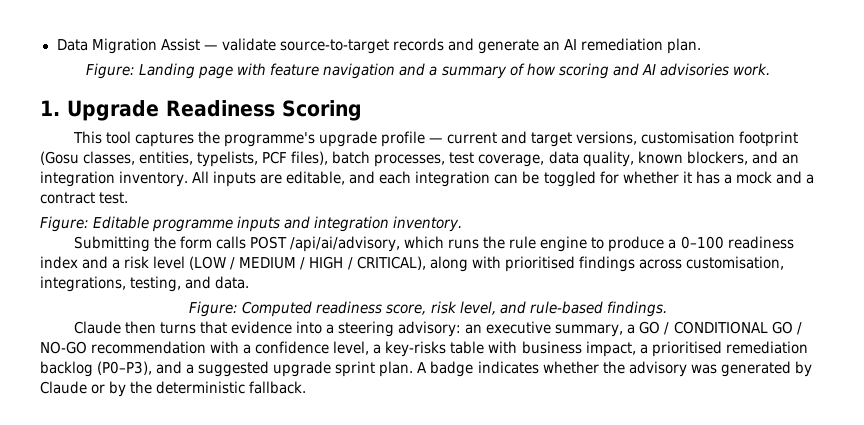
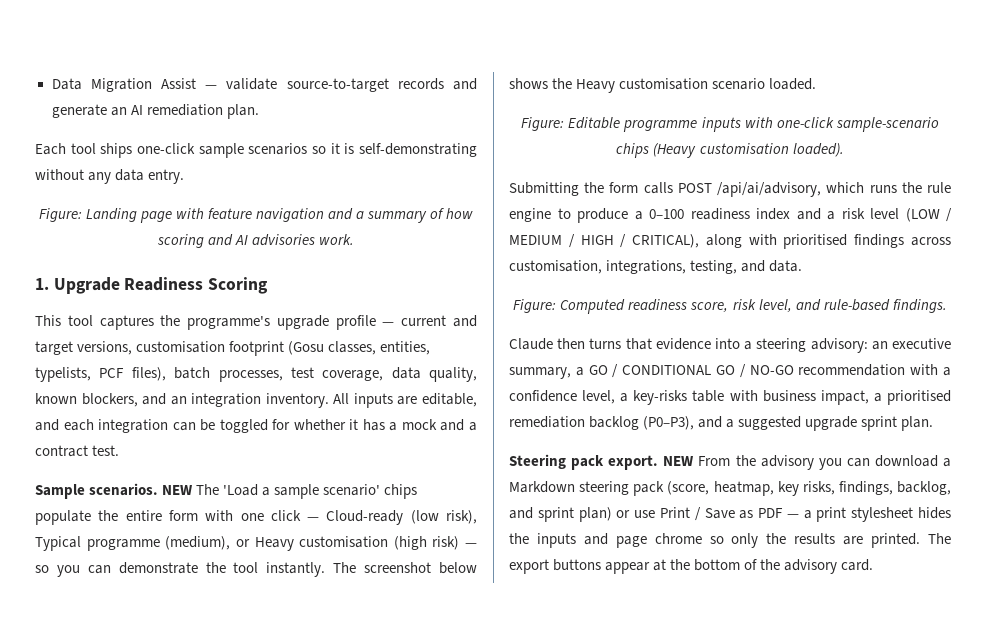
(702, 46) none -> [35,143,478,158] [35,169,185,184] // Each tool ships one-click sample scenarios so it is self-demonstrating without any data entry.
[40,216,463,232] Figure: Editable programme inputs and integration inventory. -> [35,483,418,499] [35,510,478,525] [35,536,477,551] [35,562,478,577] [509,78,817,93] [521,117,939,132] [616,143,844,158] Sample scenarios. NEW The 'Load a sample scenario' chips populate the entire form with one click — Cloud-ready (low risk), Typical programme (medium), or Heavy customisation (high risk) — so you can demonstrate the tool instantly. The screenshot below shows the Heavy customisation scenario loaded. // Figure: Editable programme inputs with one-click sample-scenario chips (Heavy customisation loaded).
[417,361,812,377] [40,381,307,397] A badge indicates whether the advisory was generated by Claude or by the deterministic fallback. -> [509,454,951,470] [509,481,951,496] [509,507,951,522] [509,533,952,548] [509,559,874,574] // Steering pack export. NEW From the advisory you can download a Markdown steering pack (score, heatmap, key risks, findings, backlog, and sprint plan) or use Print / Save as PDF — a print stylesheet hides the inputs and page chrome so only the results are printed. The export buttons appear at the bottom of the advisory card.

